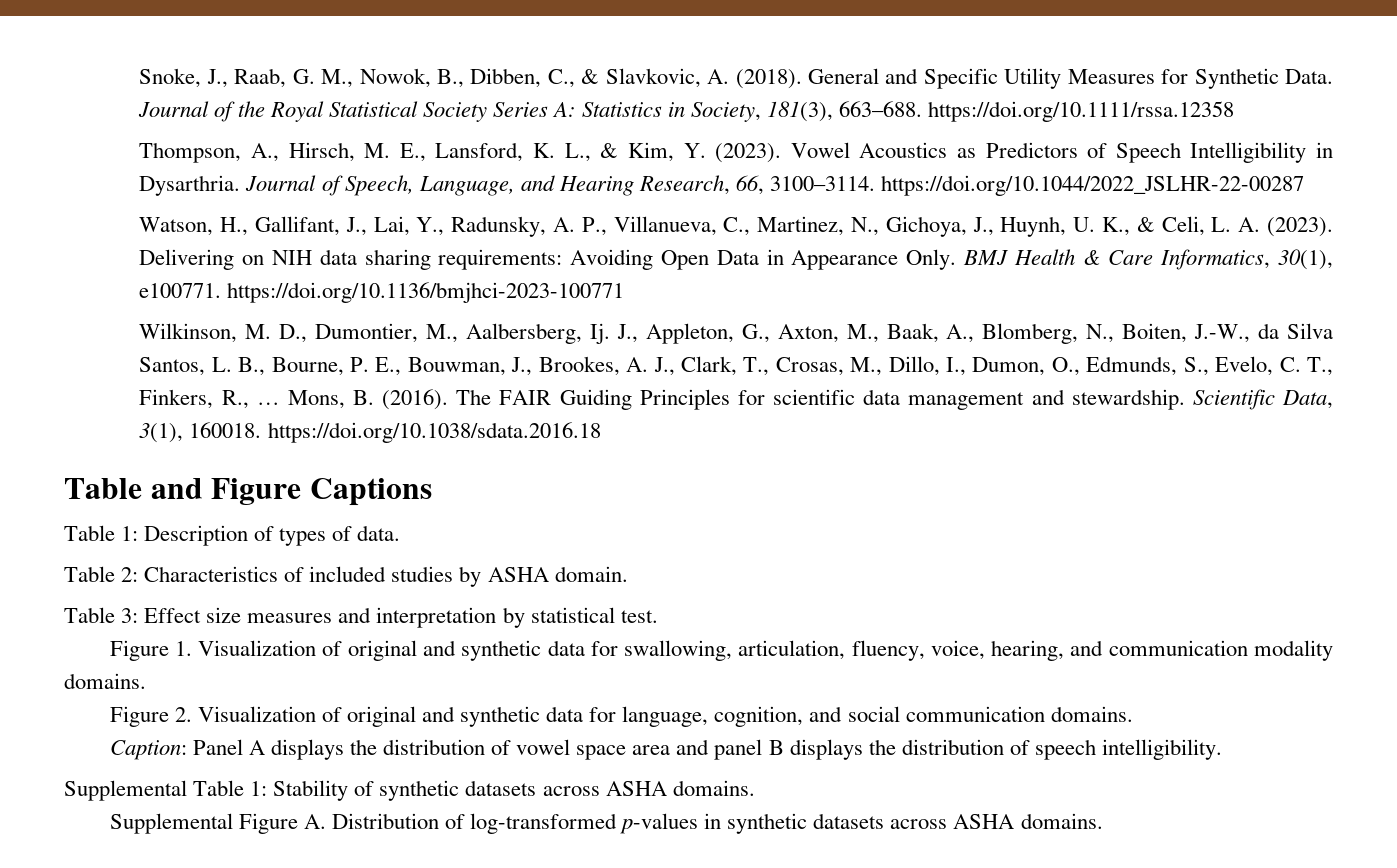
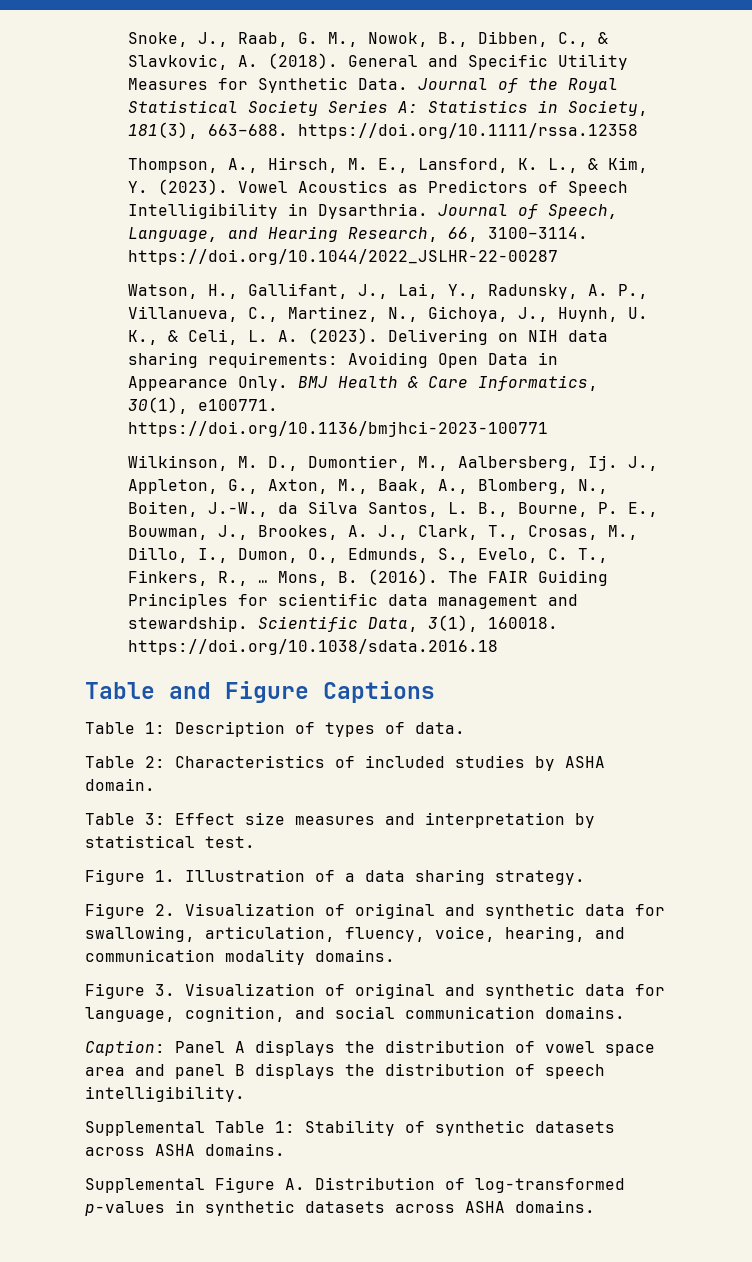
(192, 648) none -> [185,869,585,885] [85,903,175,919] Illustration of a data sharing strategy. // Figure 2.
[174,707,192,722] 2. -> [155,984,175,996] 3.

